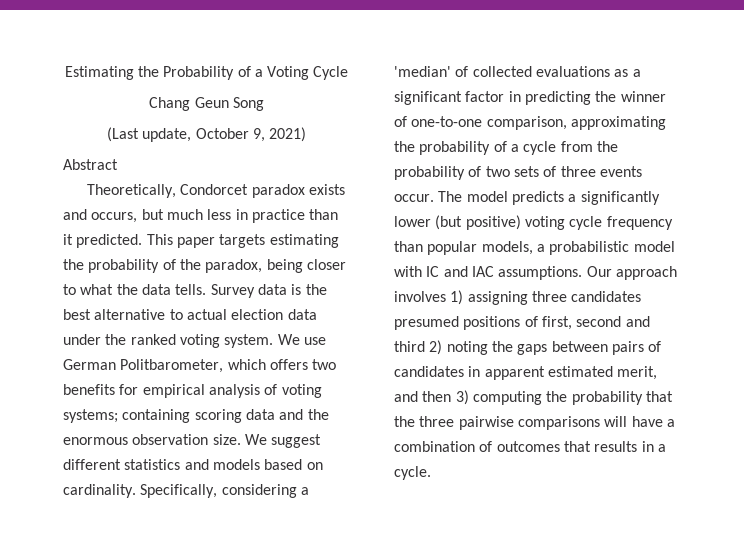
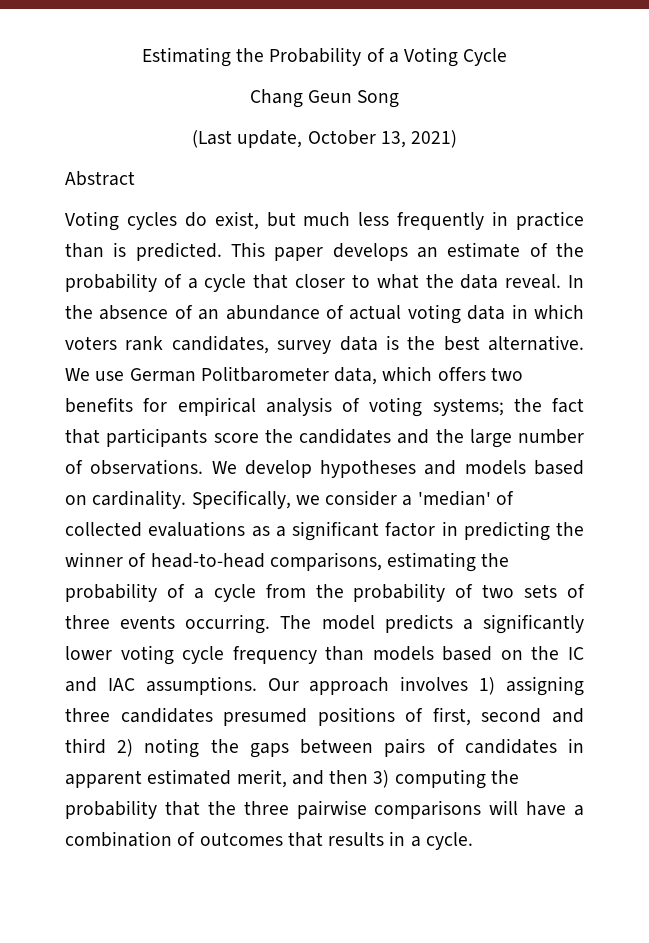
[252,128,265,142] 9, -> [380,131,406,148] 13,
[86,184,345,198] [63,209,138,223] Theoretically, Condorcet paradox exists and occurs, -> [65,211,259,231] Voting cycles do exist,
(232, 214) none -> [397,212,485,230] frequently
[63,234,73,245] it -> [113,242,127,257] is
[219,234,339,248] [63,259,303,273] targets estimating the probability of the paradox, being -> [332,242,584,261] [65,273,289,292] develops an estimate of the probability of a cycle that
[175,284,327,298] [63,309,317,320] [63,334,274,348] tells. Survey data is the best alternative to actual election data under the ranked voting system. -> [505,274,584,289] [65,304,584,324] [65,335,584,354] reveal. In the absence of an abundance of actual voting data in which voters rank candidates, survey data is the best alternative.
[120,359,224,373] Politbarometer, -> [200,366,378,385] Politbarometer data,
[122,409,329,423] [63,434,322,448] [63,459,181,470] containing scoring data and the enormous observation size. We suggest different statistics -> [513,398,584,413] [65,428,584,448] [65,459,417,478] the fact that participants score the candidates and the large number of observations. We develop hypotheses
[221,484,297,498] considering -> [295,490,398,506] we consider
[411,116,666,130] one-to-one comparison, approximating -> [150,552,477,572] head-to-head comparisons, estimating
[394,194,434,202] occur. -> [185,614,271,634] occurring.
[435,215,521,230] (but positive) -> (112, 653) none
[427,241,675,255] [394,266,422,277] popular models, a probabilistic model with -> [372,646,560,661] models based on the

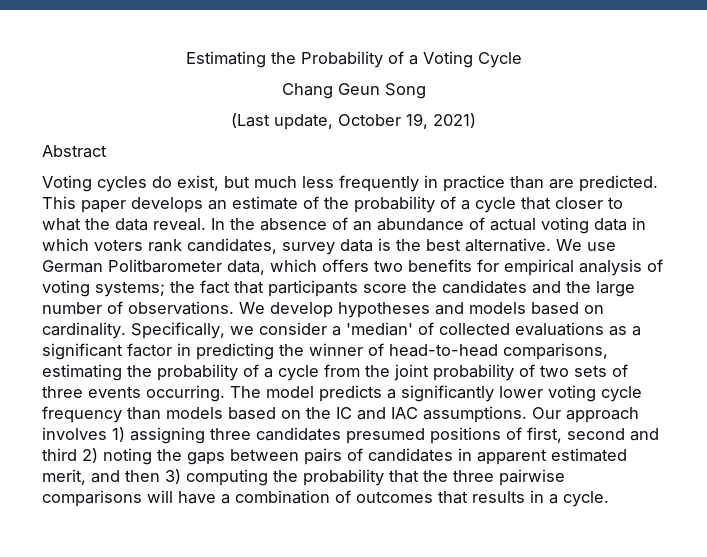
[380,131,406,148] 13, -> [406,113,428,129] 19,
[113,242,127,257] is -> [549,179,574,189] are
(344, 591) none -> [394,364,429,381] joint

